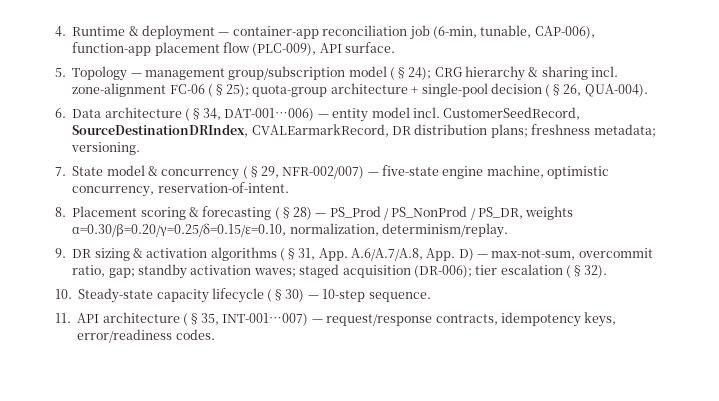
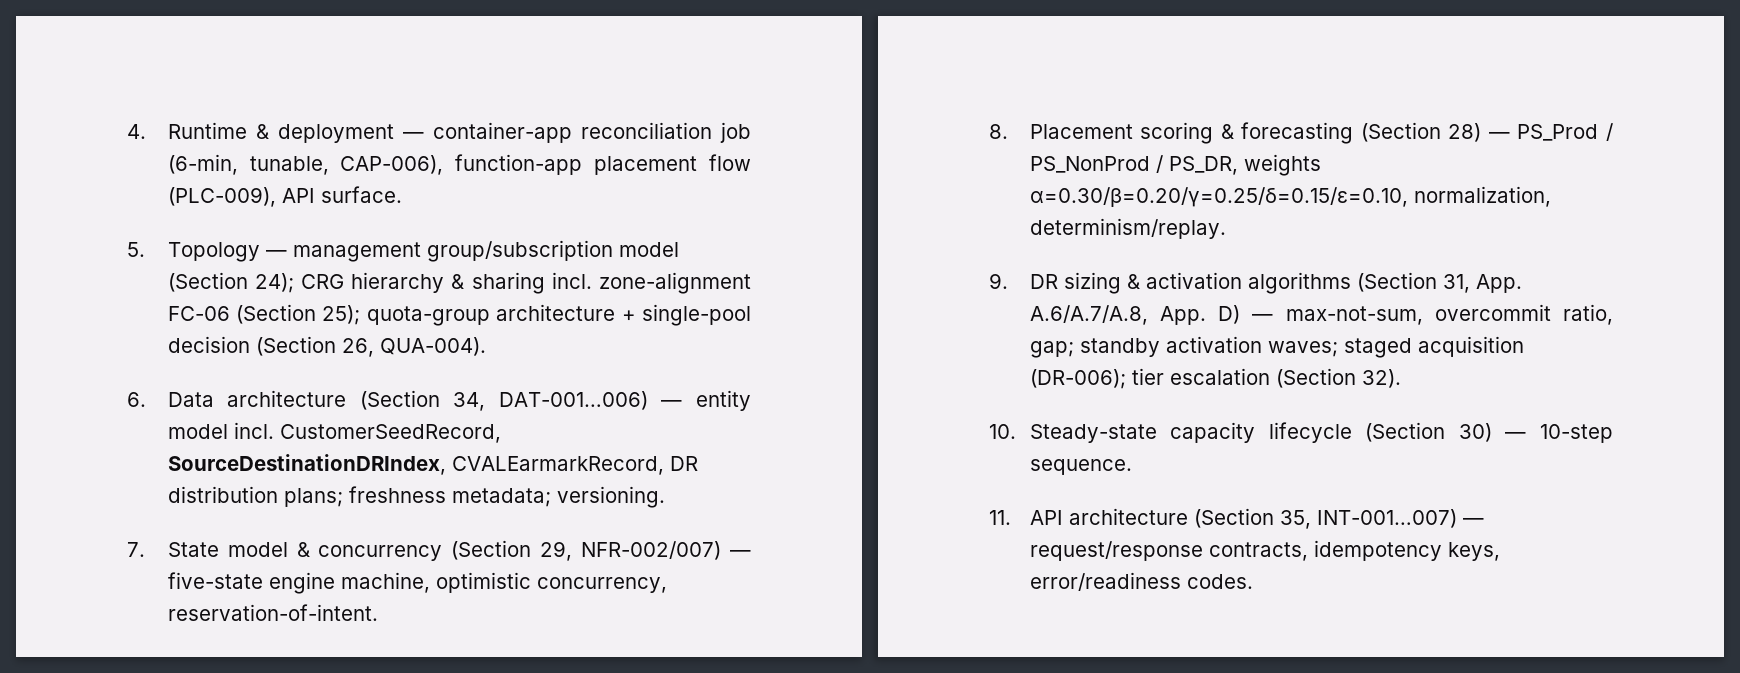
[390,67,432,80] (§24); -> [167,272,294,293] (Section 24);
[208,84,249,97] (§25); -> [236,304,361,325] (Section 25);
[545,84,582,97] (§26, -> [255,336,374,357] (Section 26,
[185,108,221,121] (§34, -> [359,390,486,411] (Section 34,
[242,166,279,179] (§29, -> [451,540,573,561] (Section 29,
[274,207,312,220] (§28) -> [1360,122,1482,142] (Section 28)
[280,248,316,261] (§31, -> [1356,272,1470,293] (Section 31,
[566,265,607,278] (§32). -> [1275,368,1401,388] (Section 32).
[267,289,305,302] (§30) -> [1365,422,1492,442] (Section 30)
[183,313,219,326] (§35, -> [1193,508,1311,529] (Section 35,

